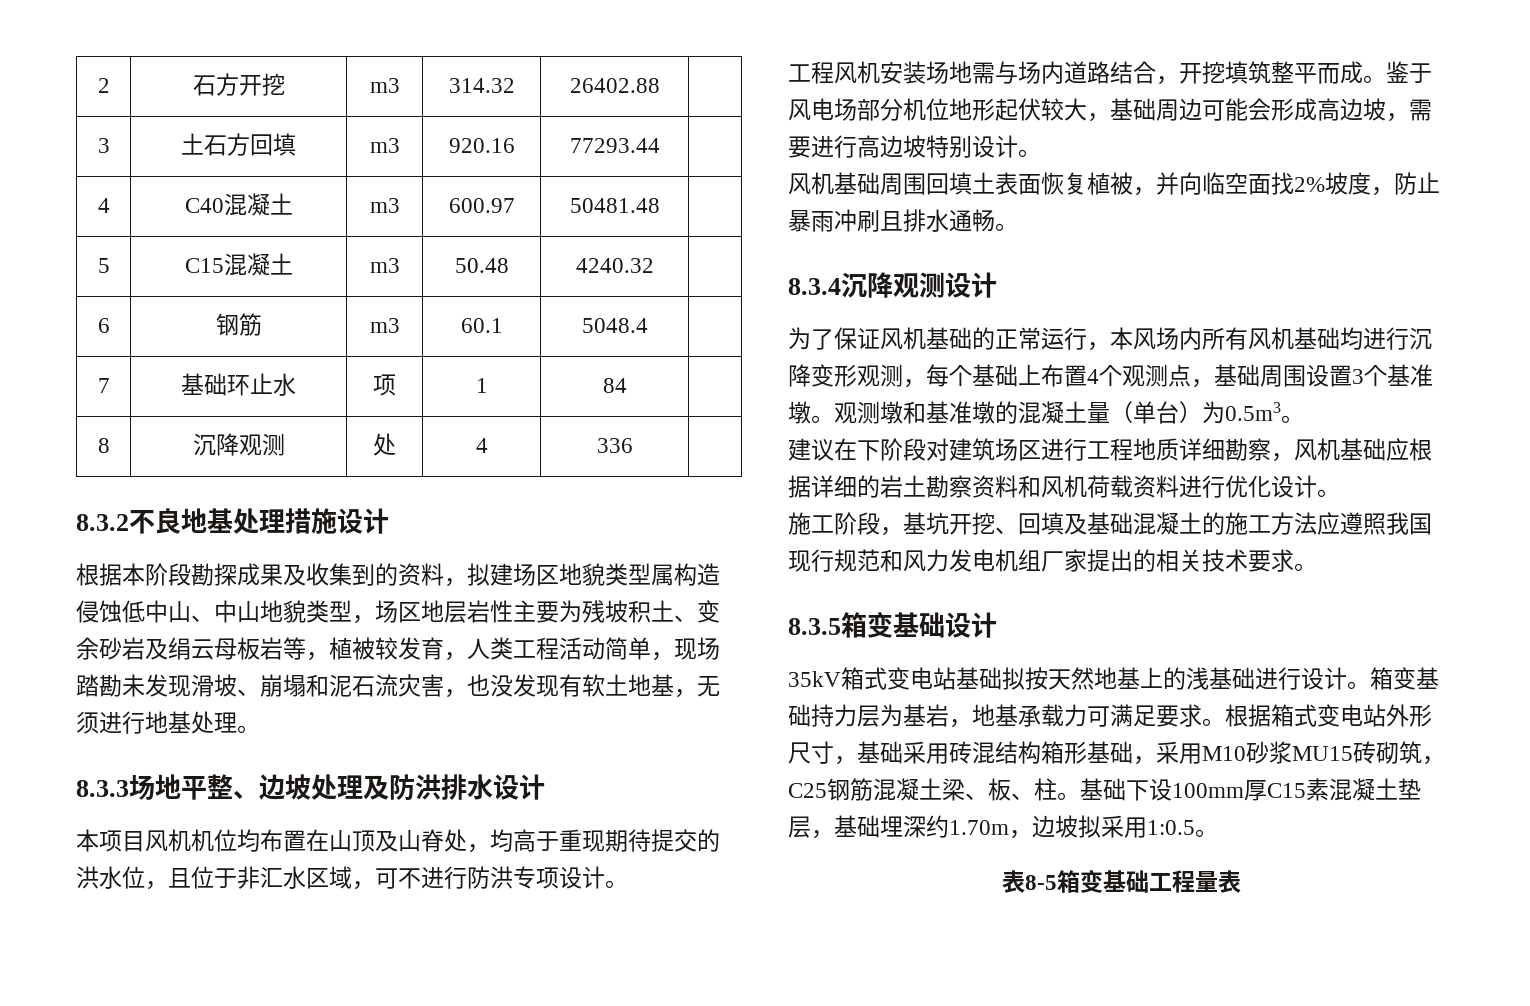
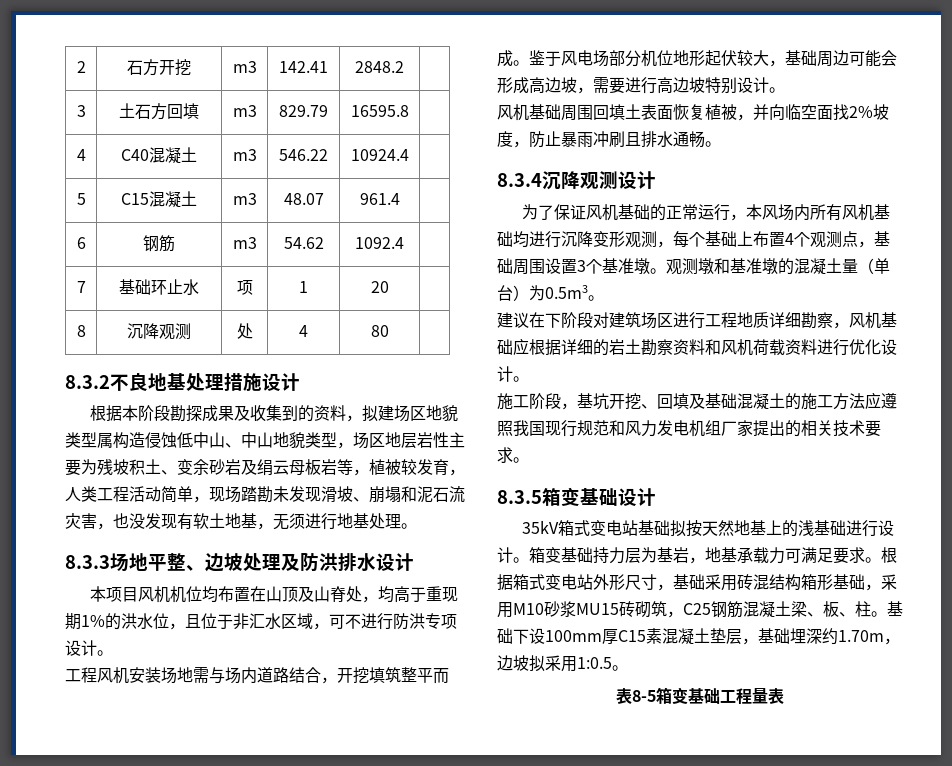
[448,78,515,93] [569,78,660,93] 314.32 | 26402.88 -> [279,61,328,73] [355,61,404,73] 142.41 | 2848.2
[448,138,515,153] [569,138,660,153] 920.16 | 77293.44 -> [279,105,328,117] [350,105,409,117] 829.79 | 16595.8
[448,198,515,213] [569,198,660,213] 600.97 | 50481.48 -> [279,149,328,161] [350,149,409,161] 546.22 | 10924.4
[454,258,509,273] [575,258,654,273] 50.48 | 4240.32 -> [283,193,324,205] [359,193,400,205] 48.07 | 961.4
[460,318,503,333] [581,318,648,333] 60.1 | 5048.4 -> [283,237,324,249] [355,237,404,249] 54.62 | 1092.4
[602,378,627,393] 84 -> [370,281,389,293] 20
[596,438,633,453] 336 -> [370,325,389,337] 80
[628,829,697,852] 待提交 -> [81,615,105,627] 1%

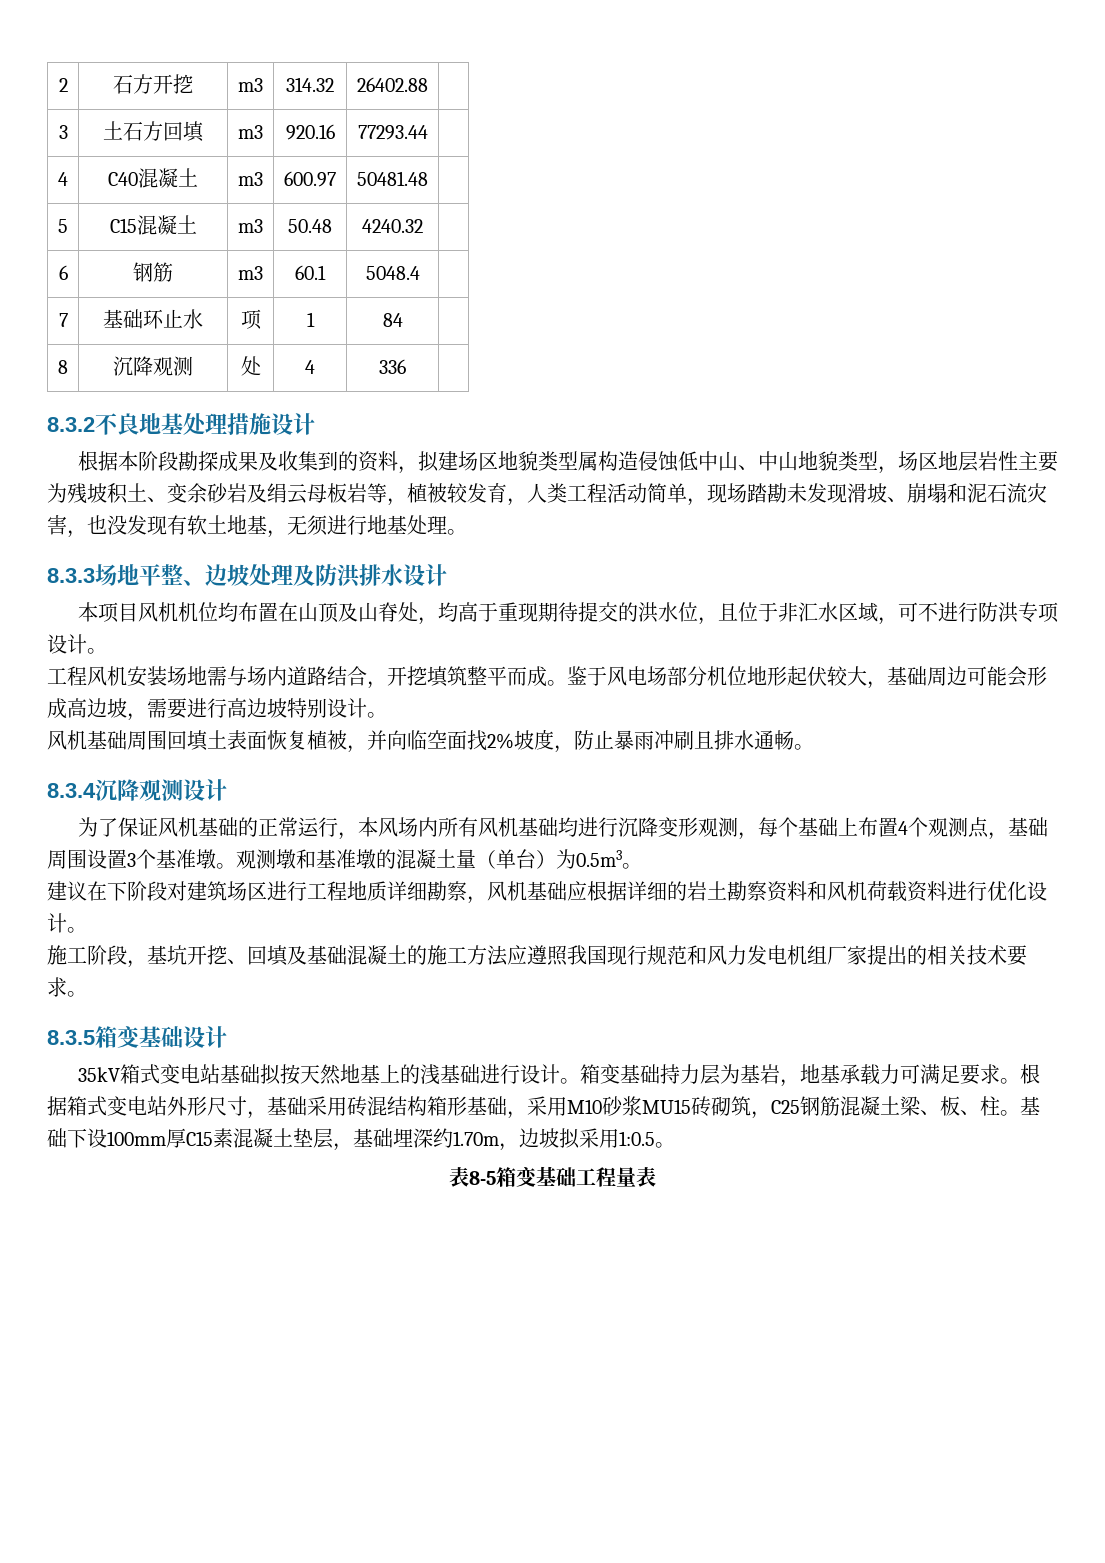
[279,61,328,73] [355,61,404,73] 142.41 | 2848.2 -> [286,77,334,92] [357,77,428,92] 314.32 | 26402.88
[279,105,328,117] [350,105,409,117] 829.79 | 16595.8 -> [285,124,335,140] [357,125,428,140] 920.16 | 77293.44
[279,149,328,161] [350,149,409,161] 546.22 | 10924.4 -> [284,171,336,187] [357,171,428,186] 600.97 | 50481.48
[283,193,324,205] [359,193,400,205] 48.07 | 961.4 -> [288,219,332,233] [362,219,423,233] 50.48 | 4240.32
[283,237,324,249] [355,237,404,249] 54.62 | 1092.4 -> [295,265,326,280] [365,266,420,280] 60.1 | 5048.4
[370,281,389,293] 20 -> [382,313,403,327] 84
[370,325,389,337] 80 -> [379,359,406,374] 336
[81,615,105,627] 1% -> [557,602,618,622] 待提交

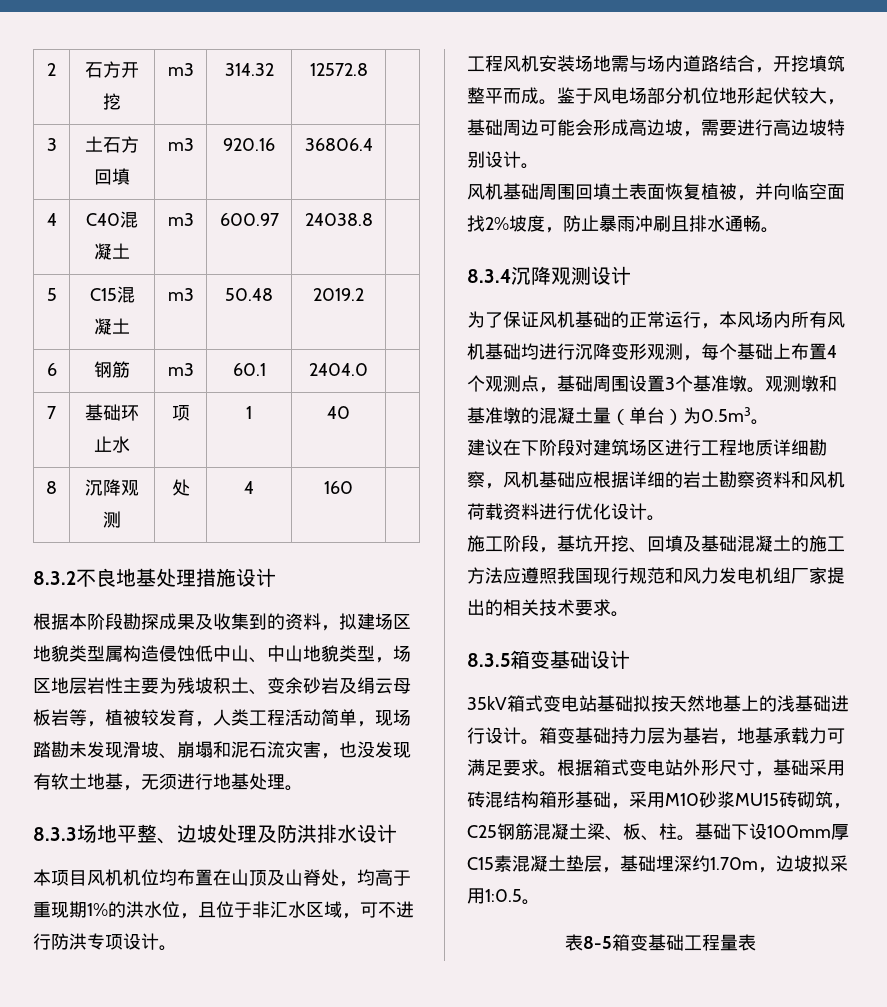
[357,77,428,92] 26402.88 -> [309,63,368,76] 12572.8
[357,125,428,140] 77293.44 -> [304,138,373,151] 36806.4
[357,171,428,186] 50481.48 -> [304,213,373,226] 24038.8
[362,219,423,233] 4240.32 -> [313,288,364,301] 2019.2
[365,266,420,280] 5048.4 -> [309,363,368,376] 2404.0
[382,313,403,327] 84 -> [327,406,350,419] 40
[379,359,406,374] 336 -> [324,481,353,494] 160
[557,602,618,622] 待提交 -> [87,903,108,916] 1%

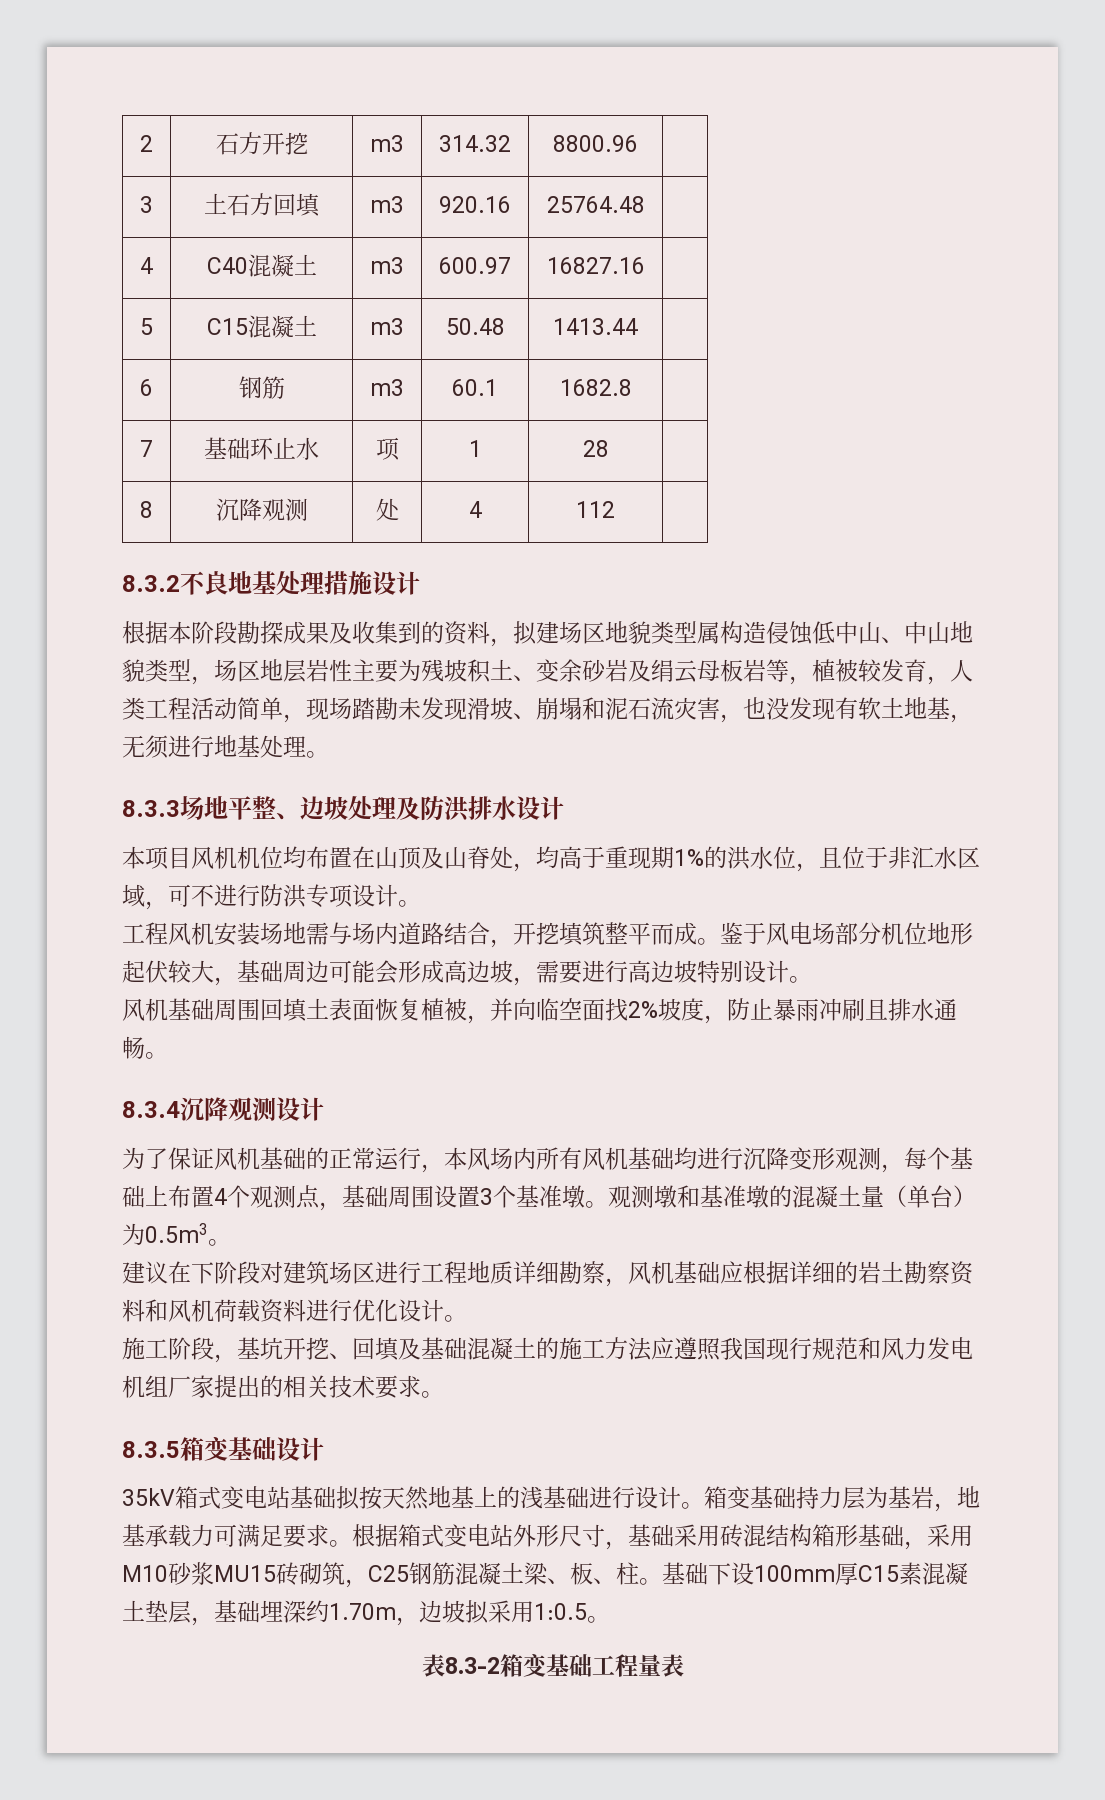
[309,63,368,76] 12572.8 -> [553,135,638,152] 8800.96
[304,138,373,151] 36806.4 -> [546,196,645,213] 25764.48
[304,213,373,226] 24038.8 -> [546,257,645,274] 16827.16
[313,288,364,301] 2019.2 -> [553,318,638,335] 1413.44
[309,363,368,376] 2404.0 -> [559,379,632,396] 1682.8
[327,406,350,419] 40 -> [582,440,609,457] 28
[324,481,353,494] 160 -> [576,501,615,518] 112
[583,936,612,949] 8-5 -> [444,1657,500,1674] 8.3-2

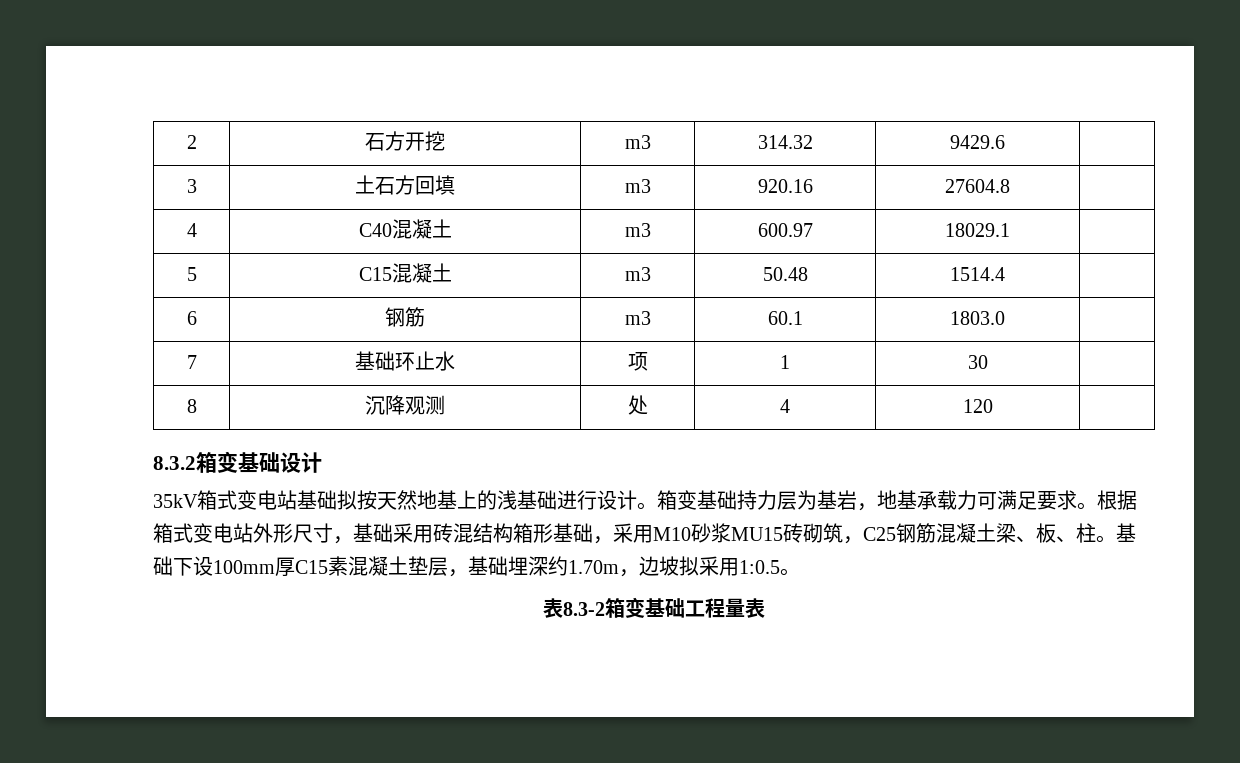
[553,135,638,152] 8800.96 -> [950,135,1005,149] 9429.6
[546,196,645,213] 25764.48 -> [945,179,1010,193] 27604.8
[546,257,645,274] 16827.16 -> [945,223,1010,237] 18029.1
[553,318,638,335] 1413.44 -> [950,267,1005,281] 1514.4
[559,379,632,396] 1682.8 -> [950,311,1005,325] 1803.0
[582,440,609,457] 28 -> [967,355,988,369] 30
[576,501,615,518] 112 -> [962,399,993,413] 120
[180,571,420,595] [122,621,973,647] [122,659,973,685] [122,697,973,723] [122,735,329,759] [122,796,564,822] [122,846,980,872] [122,884,421,910] [122,922,973,948] [122,960,812,986] [122,998,957,1024] [122,1036,168,1059] [122,1097,324,1121] [122,1147,973,1173] [122,1185,976,1211] [122,1223,231,1246] [122,1261,974,1287] [122,1299,467,1323] [122,1337,973,1363] [122,1375,444,1399] [122,1441,180,1458] 不良地基处理措施设计 // 根据本阶段勘探成果及收集到的资料，拟建场区地貌类型属构造侵蚀低中山、中山地貌类型，场区地层岩性主要为残坡积土、变余砂岩及绢云母板岩等，植被较发育，人类工程活动简单，现场踏勘未发现滑坡、崩塌和泥石流灾害，也没发现有软土地基，无须进行地基处理。 // 8.3.3场地平整、边坡处理及防洪排水设计 // 本项目风机机位均布置在山顶及山脊处，均高于重现期1%的洪水位，且位于非汇水区域，可不进行防洪专项设计。 // 工程风机安装场地需与场内道路结合，开挖填筑整平而成。鉴于风电场部分机位地形起伏较大，基础周边可能会形成高边坡，需要进行高边坡特别设计。 // 风机基础周围回填土表面恢复植被，并向临空面找2%坡度，防止暴雨冲刷且排水通畅。 // 8.3.4沉降观测设计 // 为了保证风机基础的正常运行，本风场内所有风机基础均进行沉降变形观测，每个基础上布置4个观测点，基础周围设置3个基准墩。观测墩和基准墩的混凝土量（单台）为0.5m3。 // 建议在下阶段对建筑场区进行工程地质详细勘察，风机基础应根据详细的岩土勘察资料和风机荷载资料进行优化设计。 // 施工阶段，基坑开挖、回填及基础混凝土的施工方法应遵照我国现行规范和风力发电机组厂家提出的相关技术要求。 // 8.3.5 -> (196, 463) none

